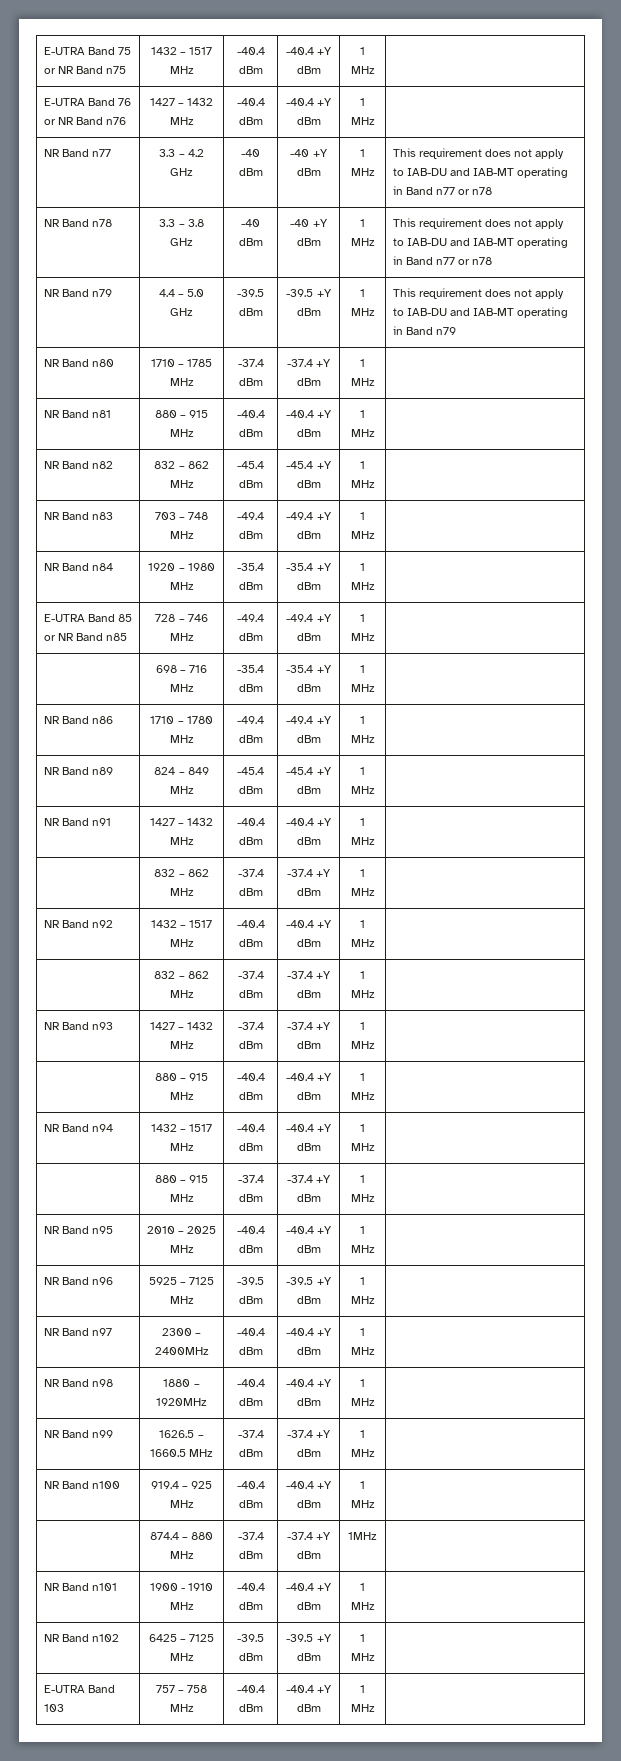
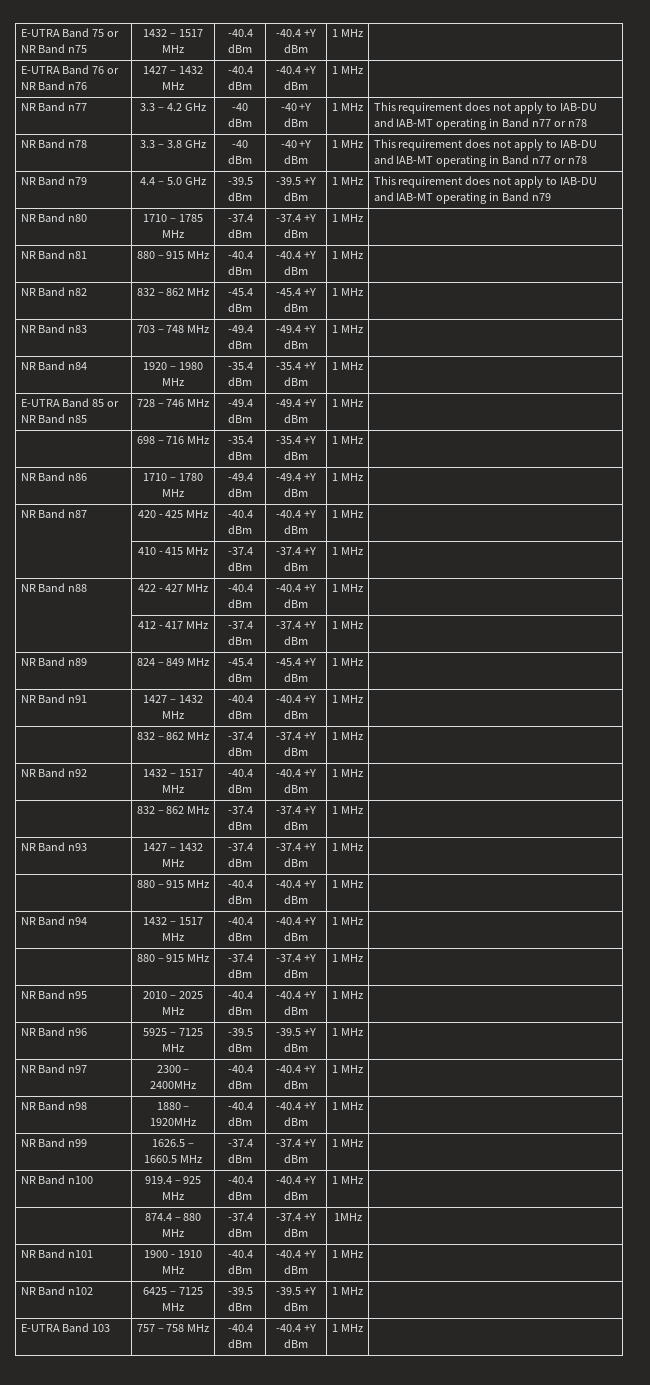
(375, 739) none -> [20,509,88,518] [137,510,209,518] [227,510,253,518] [228,525,252,534] [276,510,316,518] [284,525,308,534] [332,510,363,518] [137,547,209,555] [227,547,253,555] [228,562,252,571] [276,547,316,555] [284,562,308,571] [332,547,363,555] [20,583,88,592] [137,584,209,592] [227,584,253,592] [228,599,252,608] [276,584,316,592] [284,599,308,608] [332,584,363,592] [137,621,209,629] [227,621,253,629] [228,636,252,645] [276,621,316,629] [284,636,308,645] [332,621,363,629] // NR Band n87 | 420 - 425 MHz | -40.4 dBm | -40.4 +Y dBm | 1 MHz | // | 410 - 415 MHz | -37.4 dBm | -37.4 +Y dBm | 1 MHz | // NR Band n88 | 422 - 427 MHz | -40.4 dBm | -40.4 +Y dBm | 1 MHz | // | 412 - 417 MHz | -37.4 dBm | -37.4 +Y dBm | 1 MHz |

